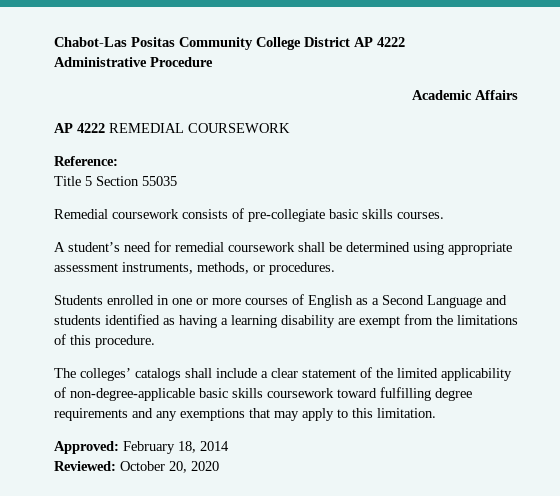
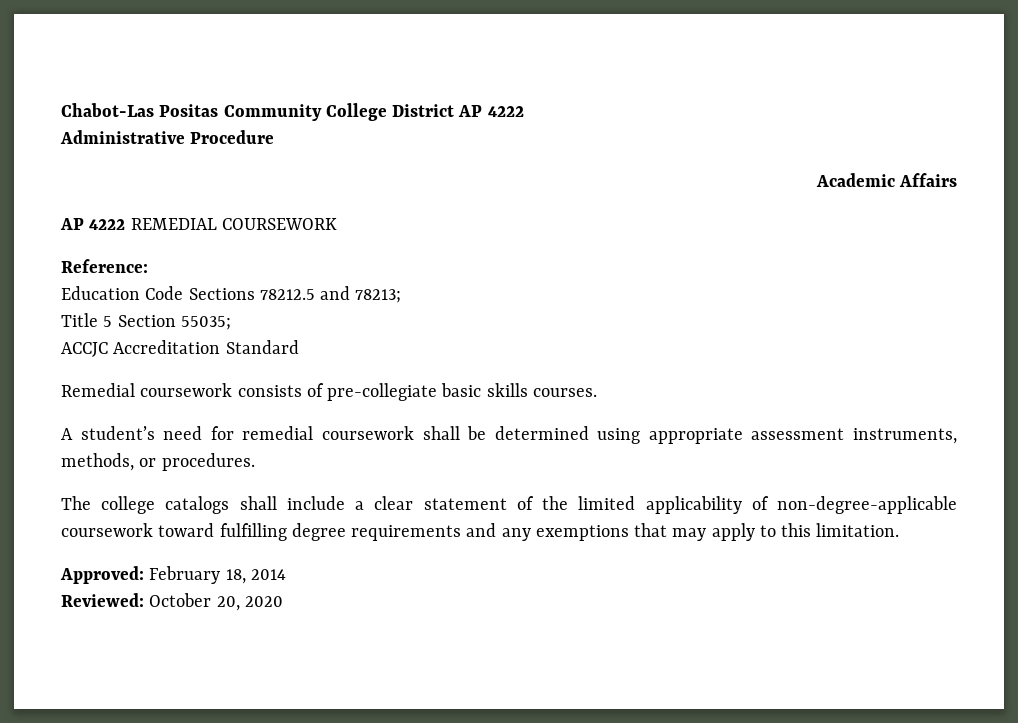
(118, 161) none -> [61,286,402,303] // Education Code Sections 78212.5 and 78213;
[142,176,177,186] 55035 -> [180,316,231,330] [61,340,299,357] 55035; // ACCJC Accreditation Standard
[54,294,507,308] [54,314,518,328] [54,334,155,348] // Students enrolled in one or more courses of English as a Second Language and students identified as having a learning disability are exempt from the limitations of this procedure. -> (255, 462) none
[80,368,131,381] colleges’ -> [101,496,156,514] college
[199,388,263,398] basic skills -> (958, 505) none

